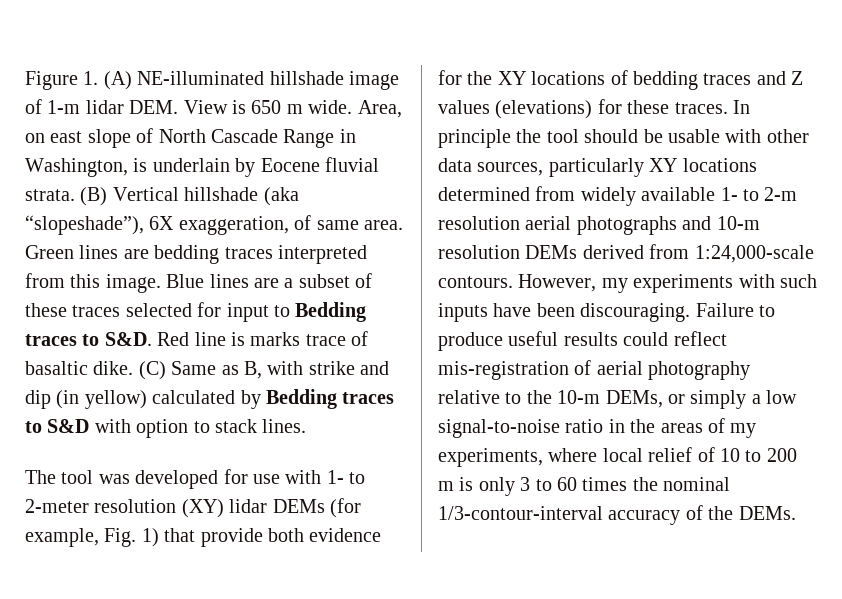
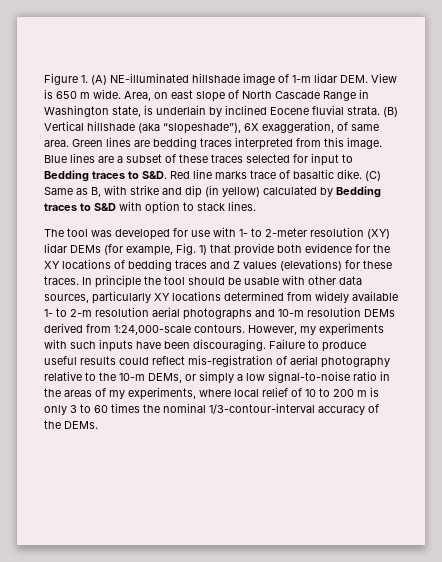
[25,158,128,177] Washington, -> [44,105,141,117] Washington state,
(256, 167) none -> [225,105,267,115] inclined
[231,332,246,346] is -> (212, 174) none

